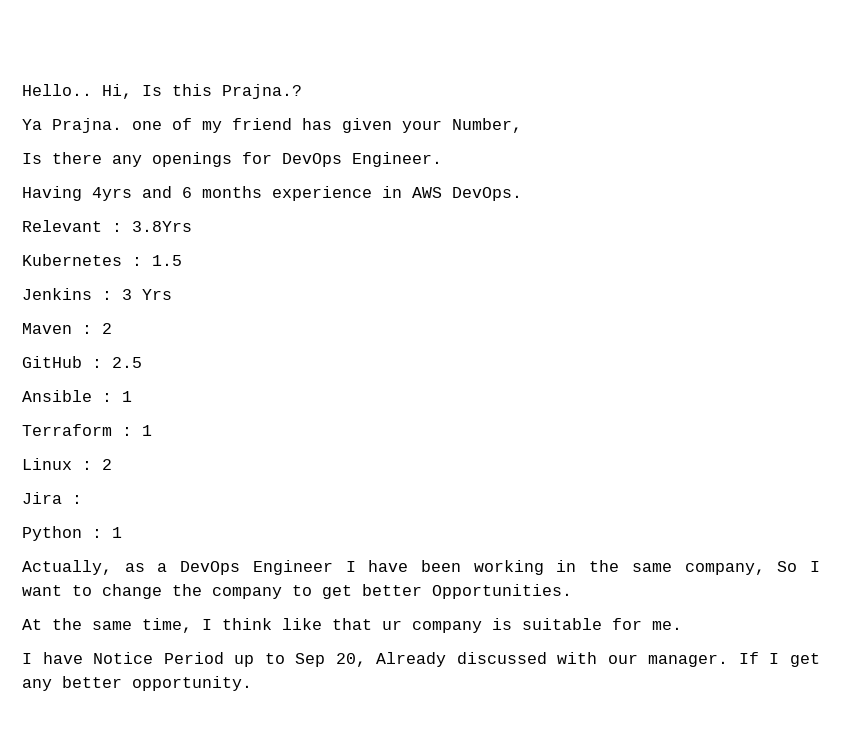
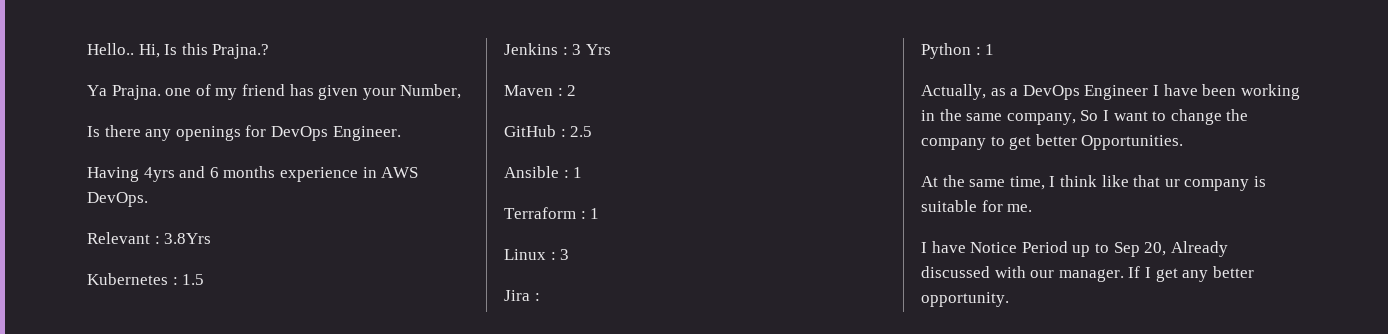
[102,459,112,470] 2 -> [560,249,570,260] 3

